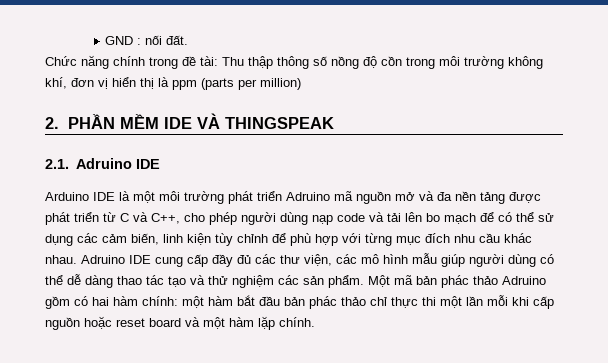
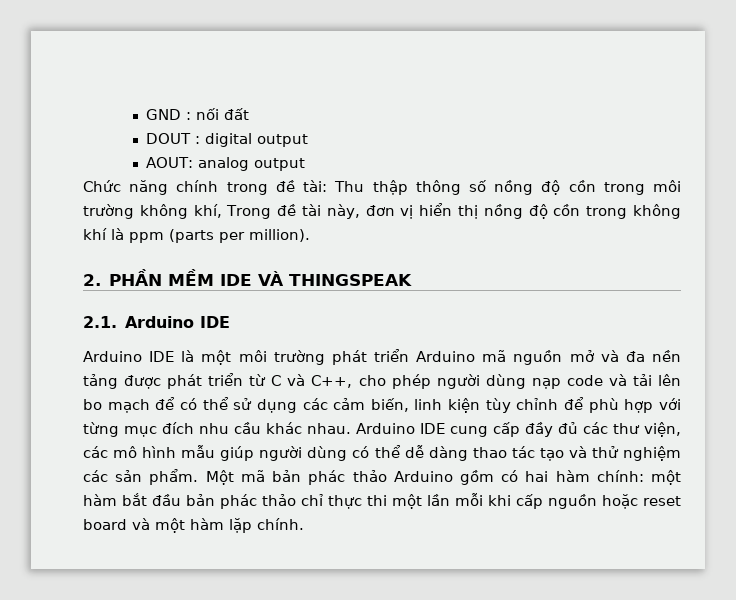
[166,35,189,45] đất. -> [224,108,250,120] [146,133,309,147] [146,157,306,171] đất // DOUT : digital output // AOUT: analog output
[71,77,154,89] đơn vị hiển thị -> [226,203,681,219] [83,228,107,240] Trong đề tài này, đơn vị hiển thị nồng độ cồn trong không khí
[260,78,301,90] million) -> [249,229,310,242] million).
[75,158,132,169] Adruino -> [124,316,194,328] Arduino
[286,192,330,201] Adruino -> [416,351,476,362] Arduino
[81,255,125,264] Adruino -> [356,423,415,434] Arduino
[502,276,546,285] Adruino -> [393,471,453,482] Arduino

